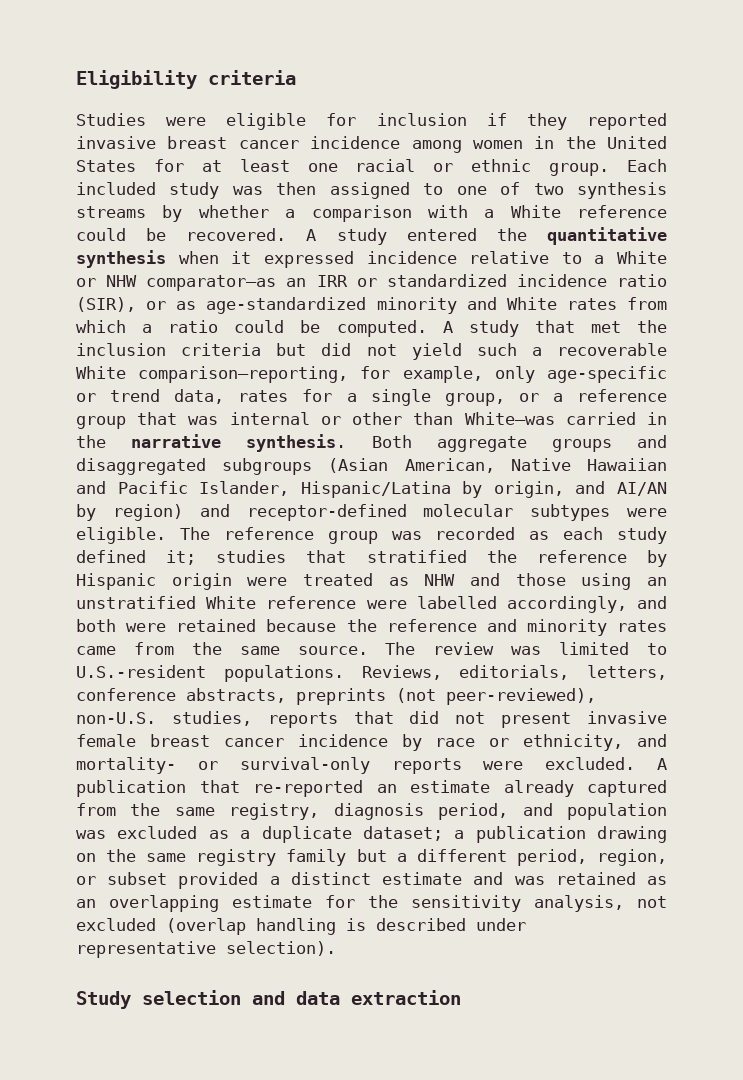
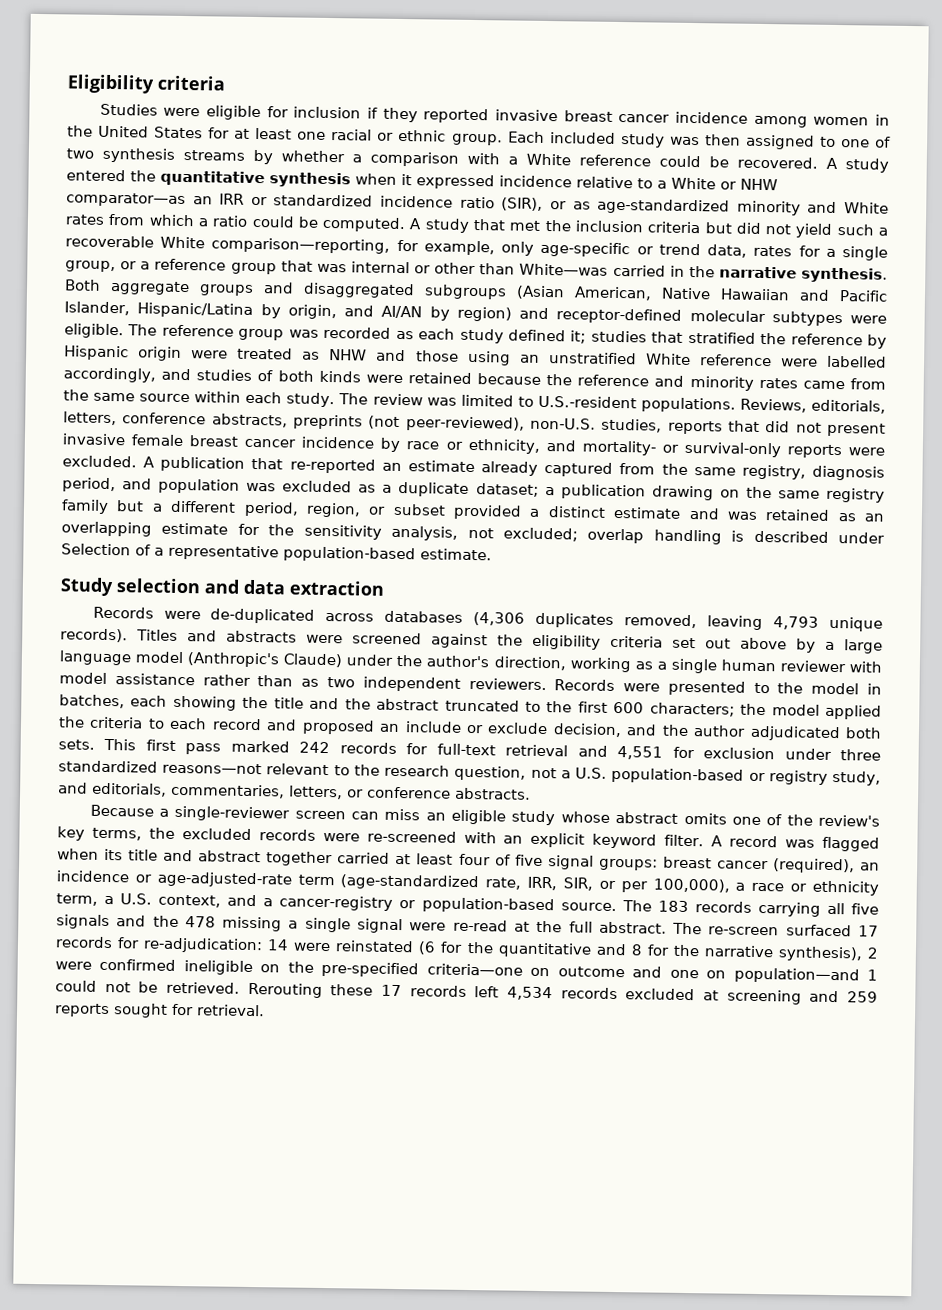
[76,619,116,632] both -> [196,369,361,383] studies of both kinds
[297,646,368,655] source. -> [139,391,336,408] source within each study.
[76,918,246,935] excluded (overlap -> [502,527,645,544] excluded; overlap
[76,941,336,958] representative selection). -> [61,543,492,563] Selection of a representative population-based estimate.
(461, 997) none -> [92,606,884,632] [60,628,883,654] [59,650,882,674] [59,672,883,696] [59,694,882,720] [58,716,882,742] [58,738,882,761] [58,760,882,786] [58,782,531,800] [89,804,881,827] [57,826,881,852] [57,848,880,874] [56,870,880,896] [56,893,880,917] [56,914,879,937] [55,936,879,962] [55,958,878,984] [55,980,878,1005] [54,1003,265,1018] // Records were de-duplicated across databases (4,306 duplicates removed, leaving 4,793 unique records). Titles and abstracts were screened against the eligibility criteria set out above by a large language model (Anthropic's Claude) under the author's direction, working as a single human reviewer with model assistance rather than as two independent reviewers. Records were presented to the model in batches, each showing the title and the abstract truncated to the first 600 characters; the model applied the criteria to each record and proposed an include or exclude decision, and the author adjudicated both sets. This first pass marked 242 records for full-text retrieval and 4,551 for exclusion under three standardized reasons—not relevant to the research question, not a U.S. population-based or registry study, and editorials, commentaries, letters, or conference abstracts. // Because a single-reviewer screen can miss an eligible study whose abstract omits one of the review's key terms, the excluded records were re-screened with an explicit keyword filter. A record was flagged when its title and abstract together carried at least four of five signal groups: breast cancer (required), an incidence or age-adjusted-rate term (age-standardized rate, IRR, SIR, or per 100,000), a race or ethnicity term, a U.S. context, and a cancer-registry or population-based source. The 183 records carrying all five signals and the 478 missing a single signal were re-read at the full abstract. The re-screen surfaced 17 records for re-adjudication: 14 were reinstated (6 for the quantitative and 8 for the narrative synthesis), 2 were confirmed ineligible on the pre-specified criteria—one on outcome and one on population—and 1 could not be retrieved. Rerouting these 17 records left 4,534 records excluded at screening and 259 reports sought for retrieval.

